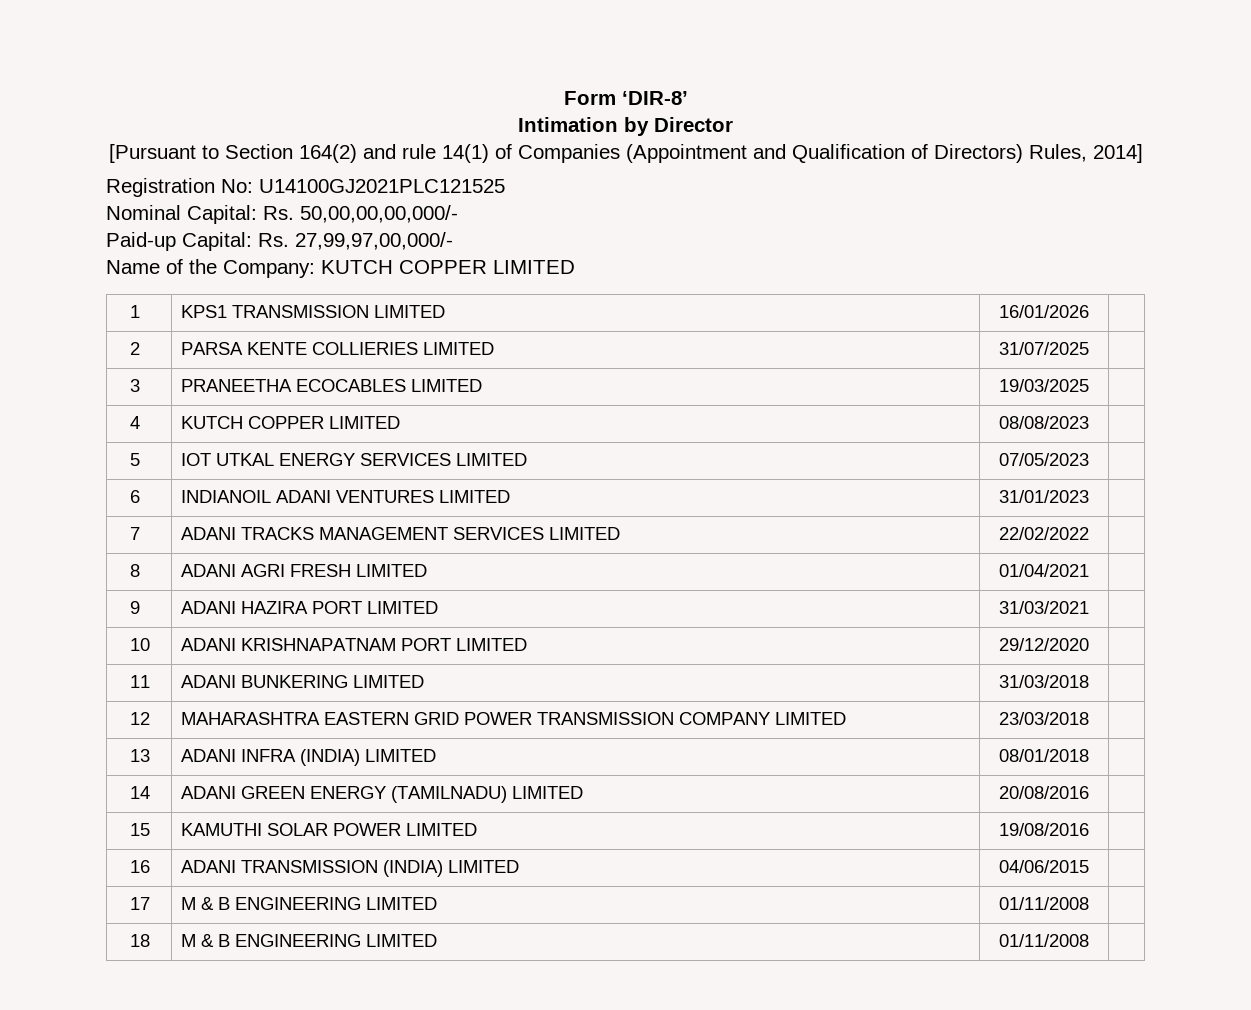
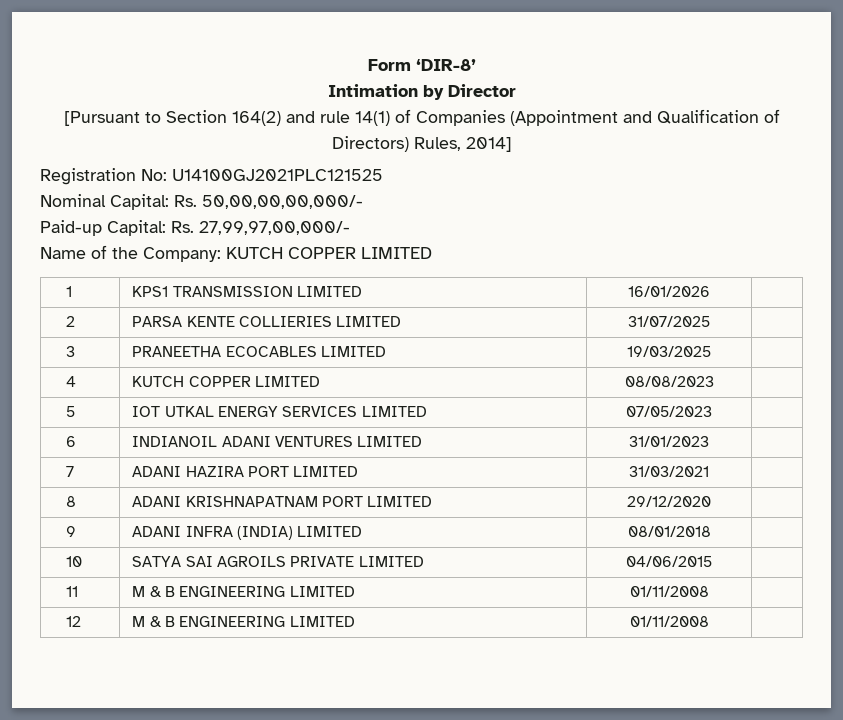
[181,527,621,540] [999,527,1089,540] [129,564,140,577] [181,564,428,577] [999,564,1089,577] [129,601,140,614] | ADANI TRACKS MANAGEMENT SERVICES LIMITED | 22/02/2022 | // 8 | ADANI AGRI FRESH LIMITED | 01/04/2021 | // 9 -> (74, 471) none
[129,638,150,651] 10 -> [65,496,76,507] 8
[129,675,150,688] [181,675,425,688] [999,675,1089,688] [129,712,150,725] [181,712,847,725] [999,712,1089,725] [129,749,150,762] 11 | ADANI BUNKERING LIMITED | 31/03/2018 | // 12 | MAHARASHTRA EASTERN GRID POWER TRANSMISSION COMPANY LIMITED | 23/03/2018 | // 13 -> [65,526,76,537] 9
[129,786,150,799] [181,786,584,803] [999,786,1089,799] [129,823,150,836] [181,823,478,836] [999,823,1089,836] [129,860,150,873] [181,860,444,877] 14 | ADANI GREEN ENERGY (TAMILNADU) LIMITED | 20/08/2016 | // 15 | KAMUTHI SOLAR POWER LIMITED | 19/08/2016 | // 16 | ADANI TRANSMISSION (INDIA) -> [65,556,82,567] [132,556,355,567] 10 | SATYA SAI AGROILS PRIVATE
[129,897,150,910] 17 -> [65,586,78,597] 11
[129,934,150,947] 18 -> [65,616,81,627] 12

